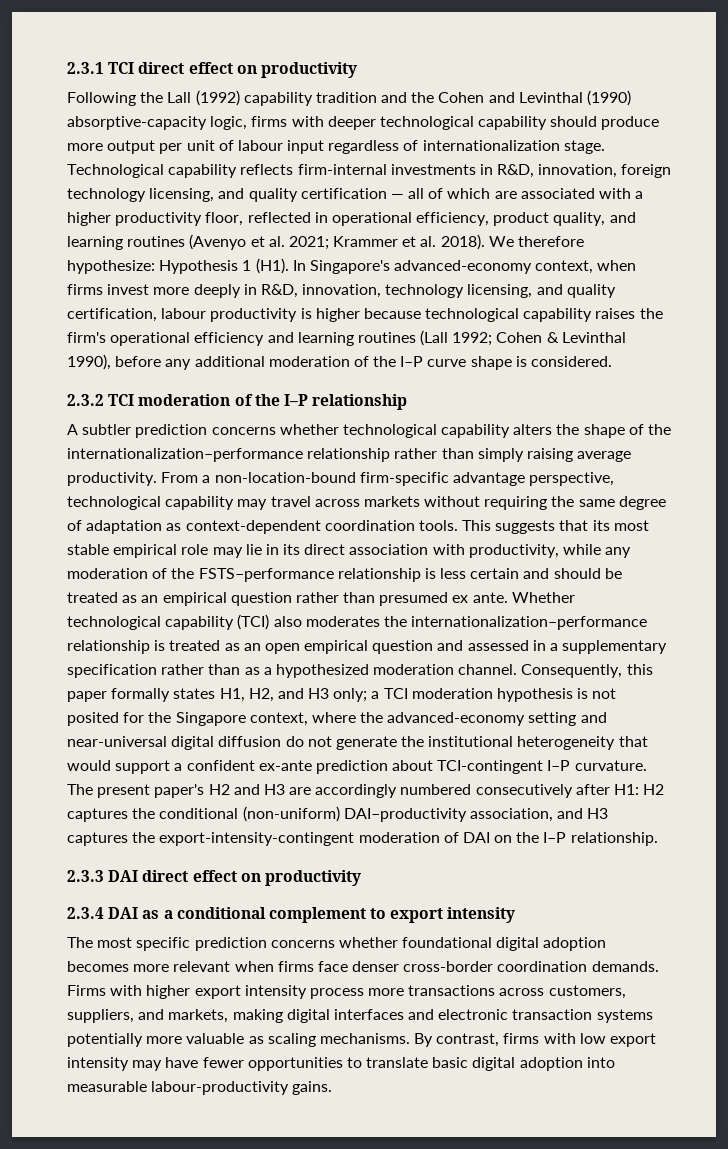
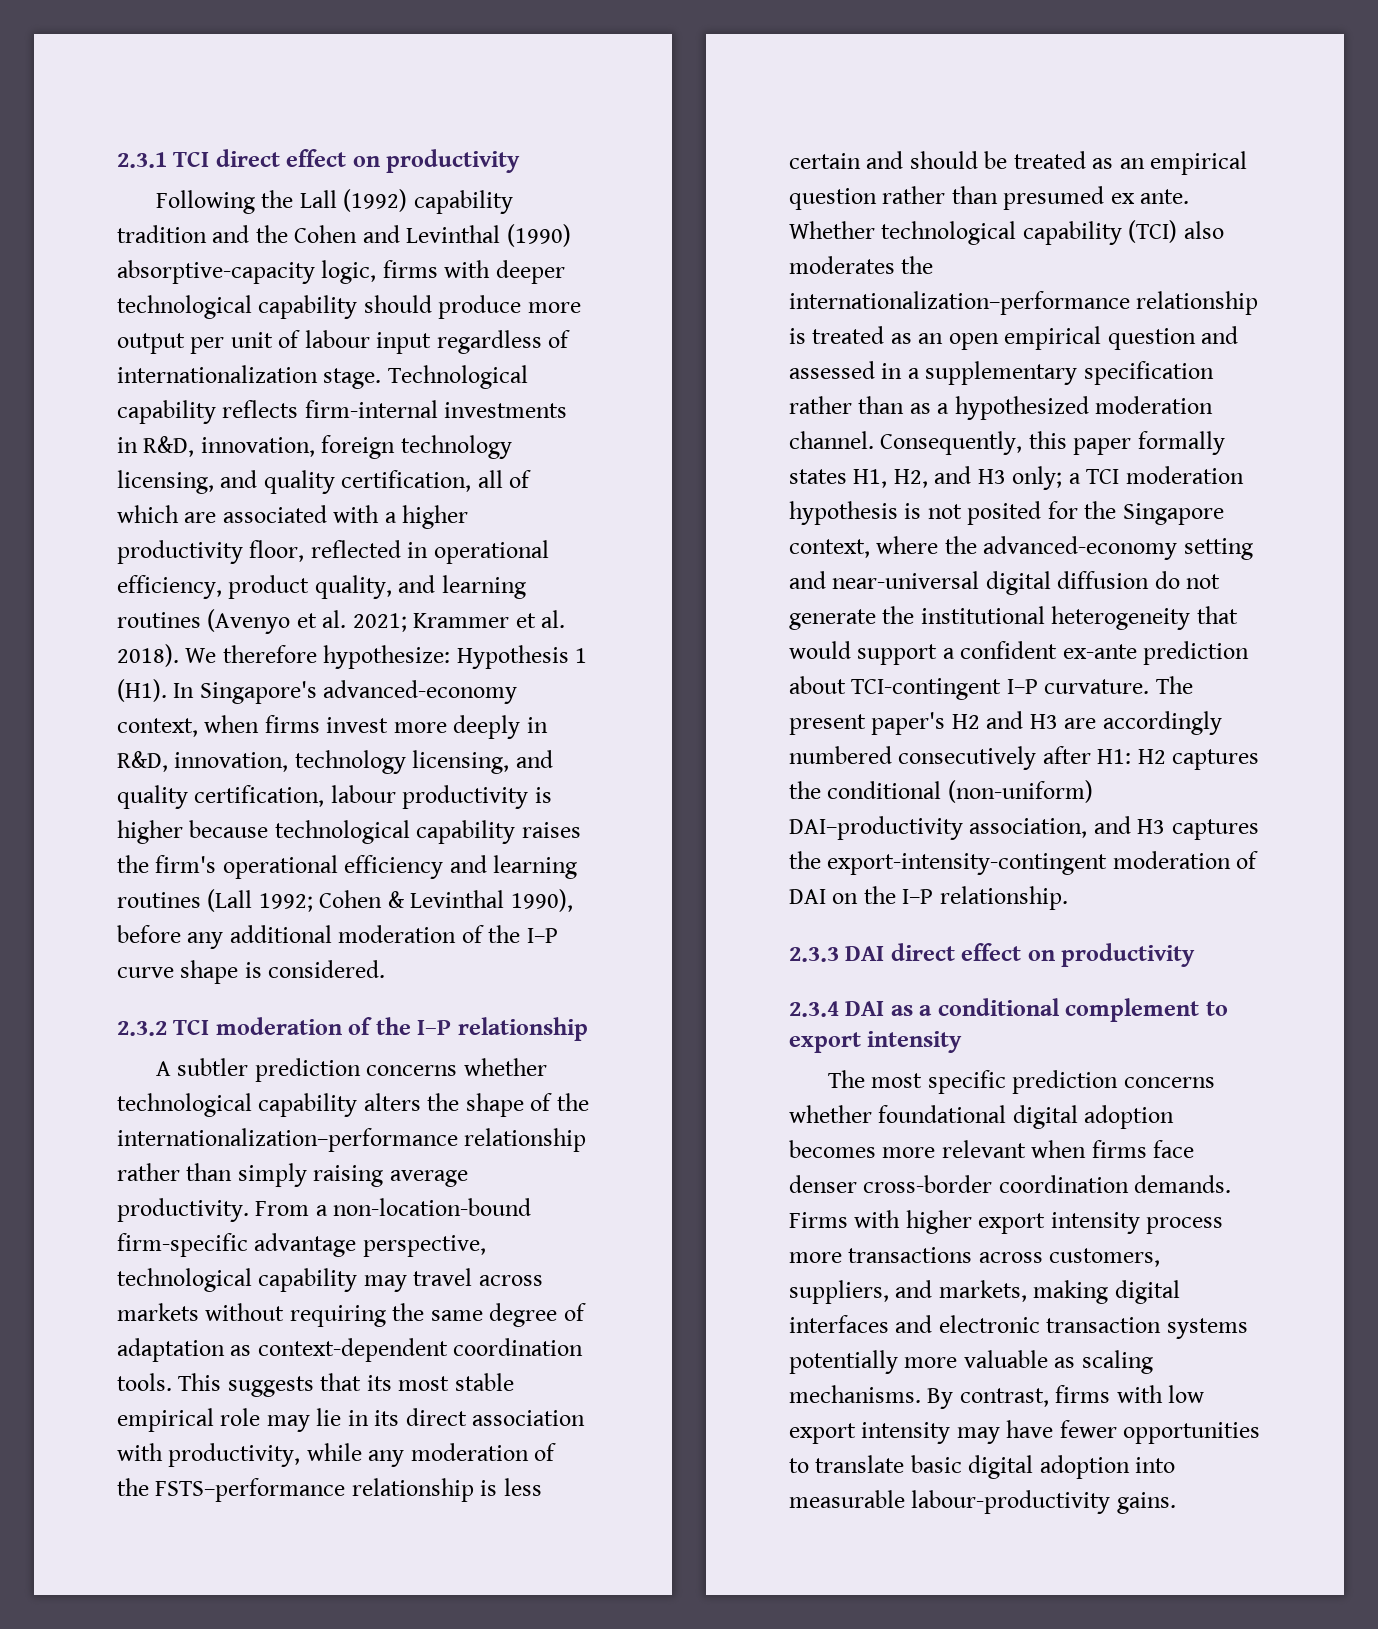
[300,188,404,199] certification — -> [341,470,472,492] certification,

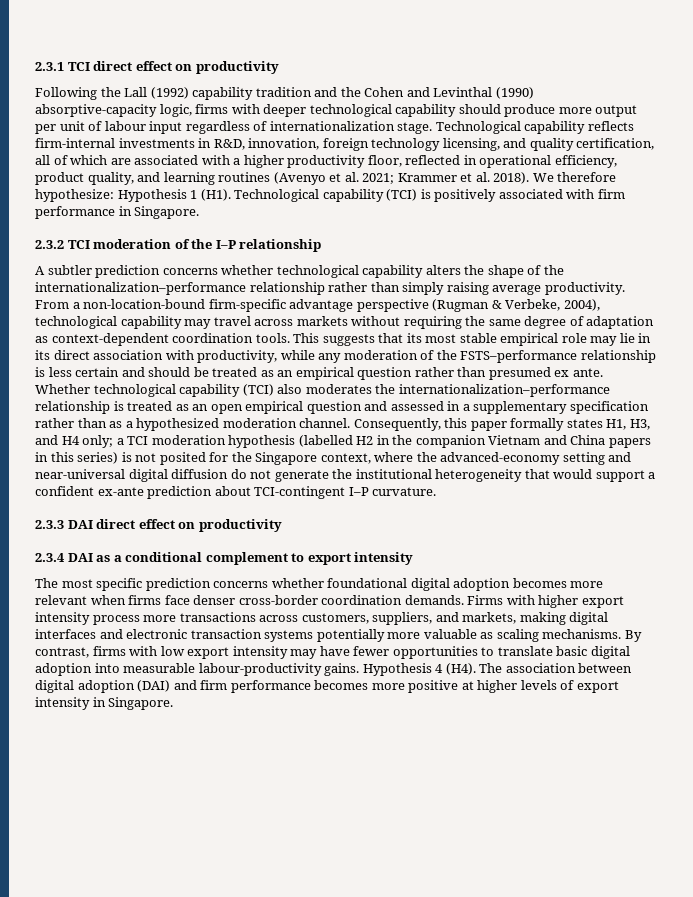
[173,680,518,704] [117,715,548,739] [117,750,553,774] [117,785,552,809] [117,820,581,844] [117,855,578,879] [117,889,573,912] [117,925,558,949] [117,960,386,984] In Singapore's advanced-economy context, when firms invest more deeply in R&D, innovation, technology licensing, and quality certification, labour productivity is higher because technological capability raises the firm's operational efficiency and learning routines (Lall 1992; Cohen & Levinthal 1990), before any additional moderation of the I–P curve shape is considered. -> [234,189,625,202] [35,206,200,219] Technological capability (TCI) is positively associated with firm performance in Singapore.
[362,1235,486,1257] perspective, -> [356,299,600,312] perspective (Rugman & Verbeke, 2004),
[893,466,1006,488] H2, and H3 -> [629,419,650,430] [35,435,80,445] H3, and H4
(898, 513) none -> [298,435,651,448] [35,452,119,464] (labelled H2 in the companion Vietnam and China papers in this series)
[1155,676,1193,694] [789,711,1222,735] [789,746,1260,770] [789,780,1093,803] [789,816,1259,840] [789,851,1259,875] [789,886,1068,910] The present paper's H2 and H3 are accordingly numbered consecutively after H1: H2 captures the conditional (non-uniform) DAI–productivity association, and H3 captures the export-intensity-contingent moderation of DAI on the I–P relationship. -> (437, 491) none
(1176, 1503) none -> [362,663,633,676] [35,680,619,693] [35,697,174,710] Hypothesis 4 (H4). The association between digital adoption (DAI) and firm performance becomes more positive at higher levels of export intensity in Singapore.

